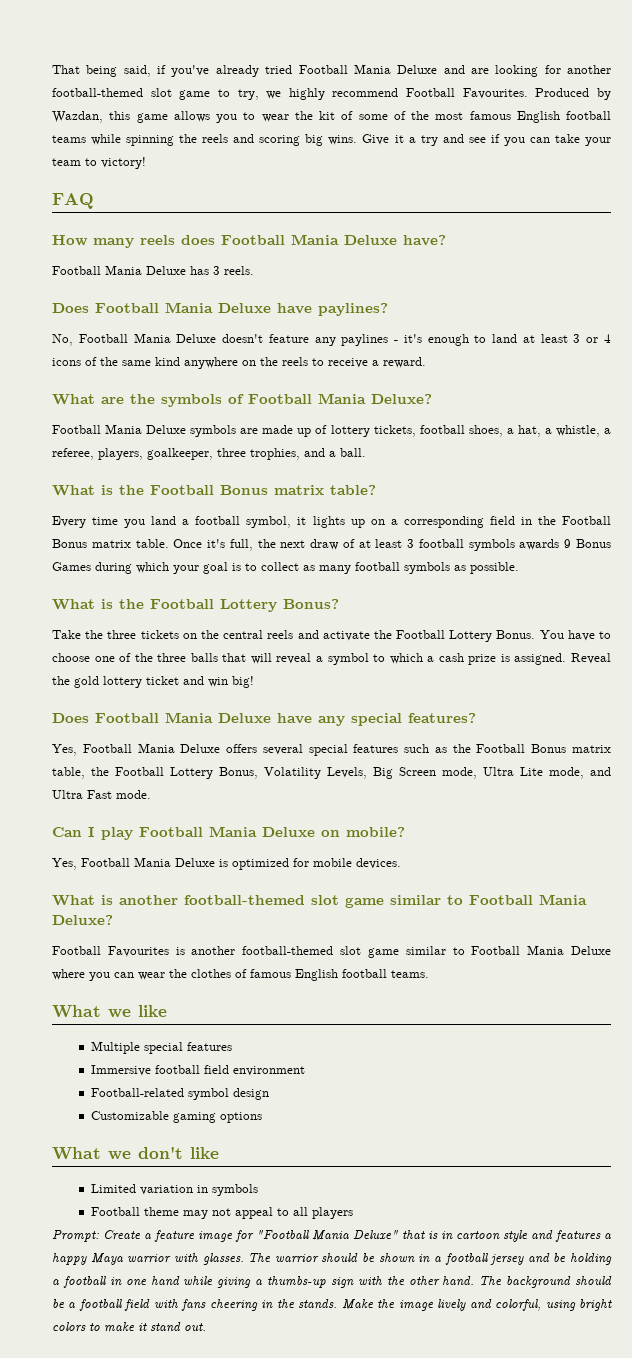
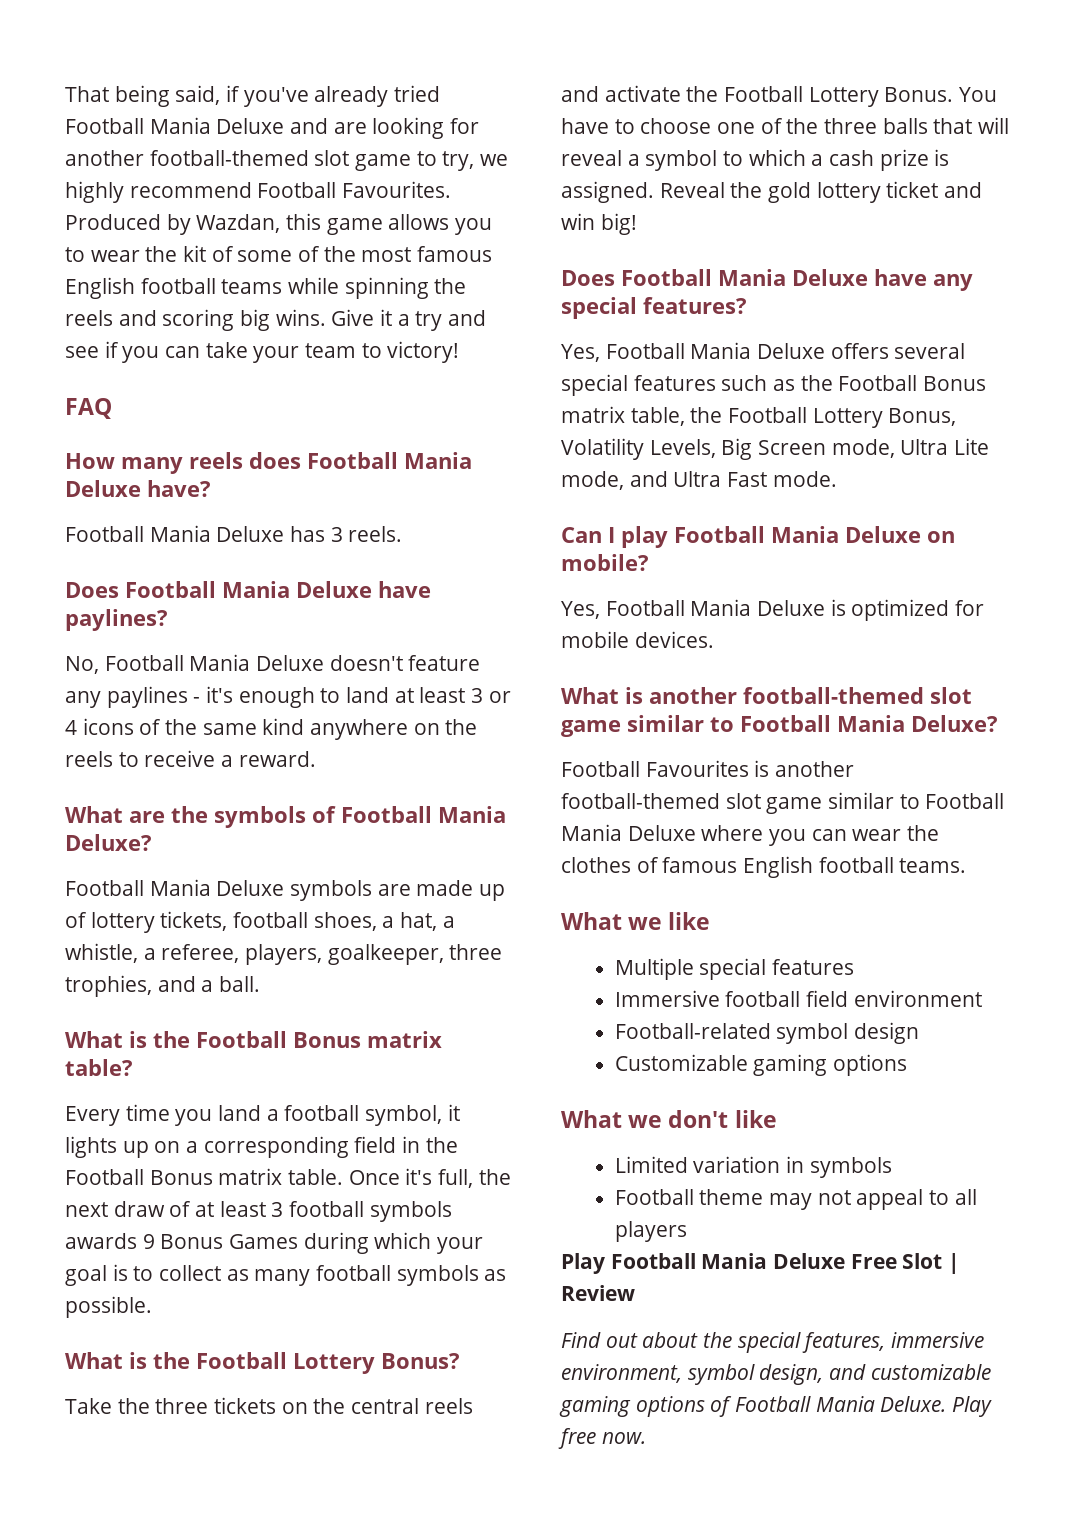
[52,1230,611,1242] [52,1253,612,1265] [52,1276,612,1288] [52,1299,613,1311] [52,1322,206,1332] Prompt: Create a feature image for "Football Mania Deluxe" that is in cartoon style and features a happy Maya warrior with glasses. The warrior should be shown in a football jersey and be holding a football in one hand while giving a thumbs-up sign with the other hand. The background should be a football field with fans cheering in the stands. Make the image lively and colorful, using bright colors to make it stand out. -> [561,1253,961,1274] [561,1285,635,1301] [561,1332,985,1353] [561,1364,991,1385] [559,1396,993,1417] [558,1428,646,1449] Play Football Mania Deluxe Free Slot | Review // Find out about the special features, immersive environment, symbol design, and customizable gaming options of Football Mania Deluxe. Play free now.

